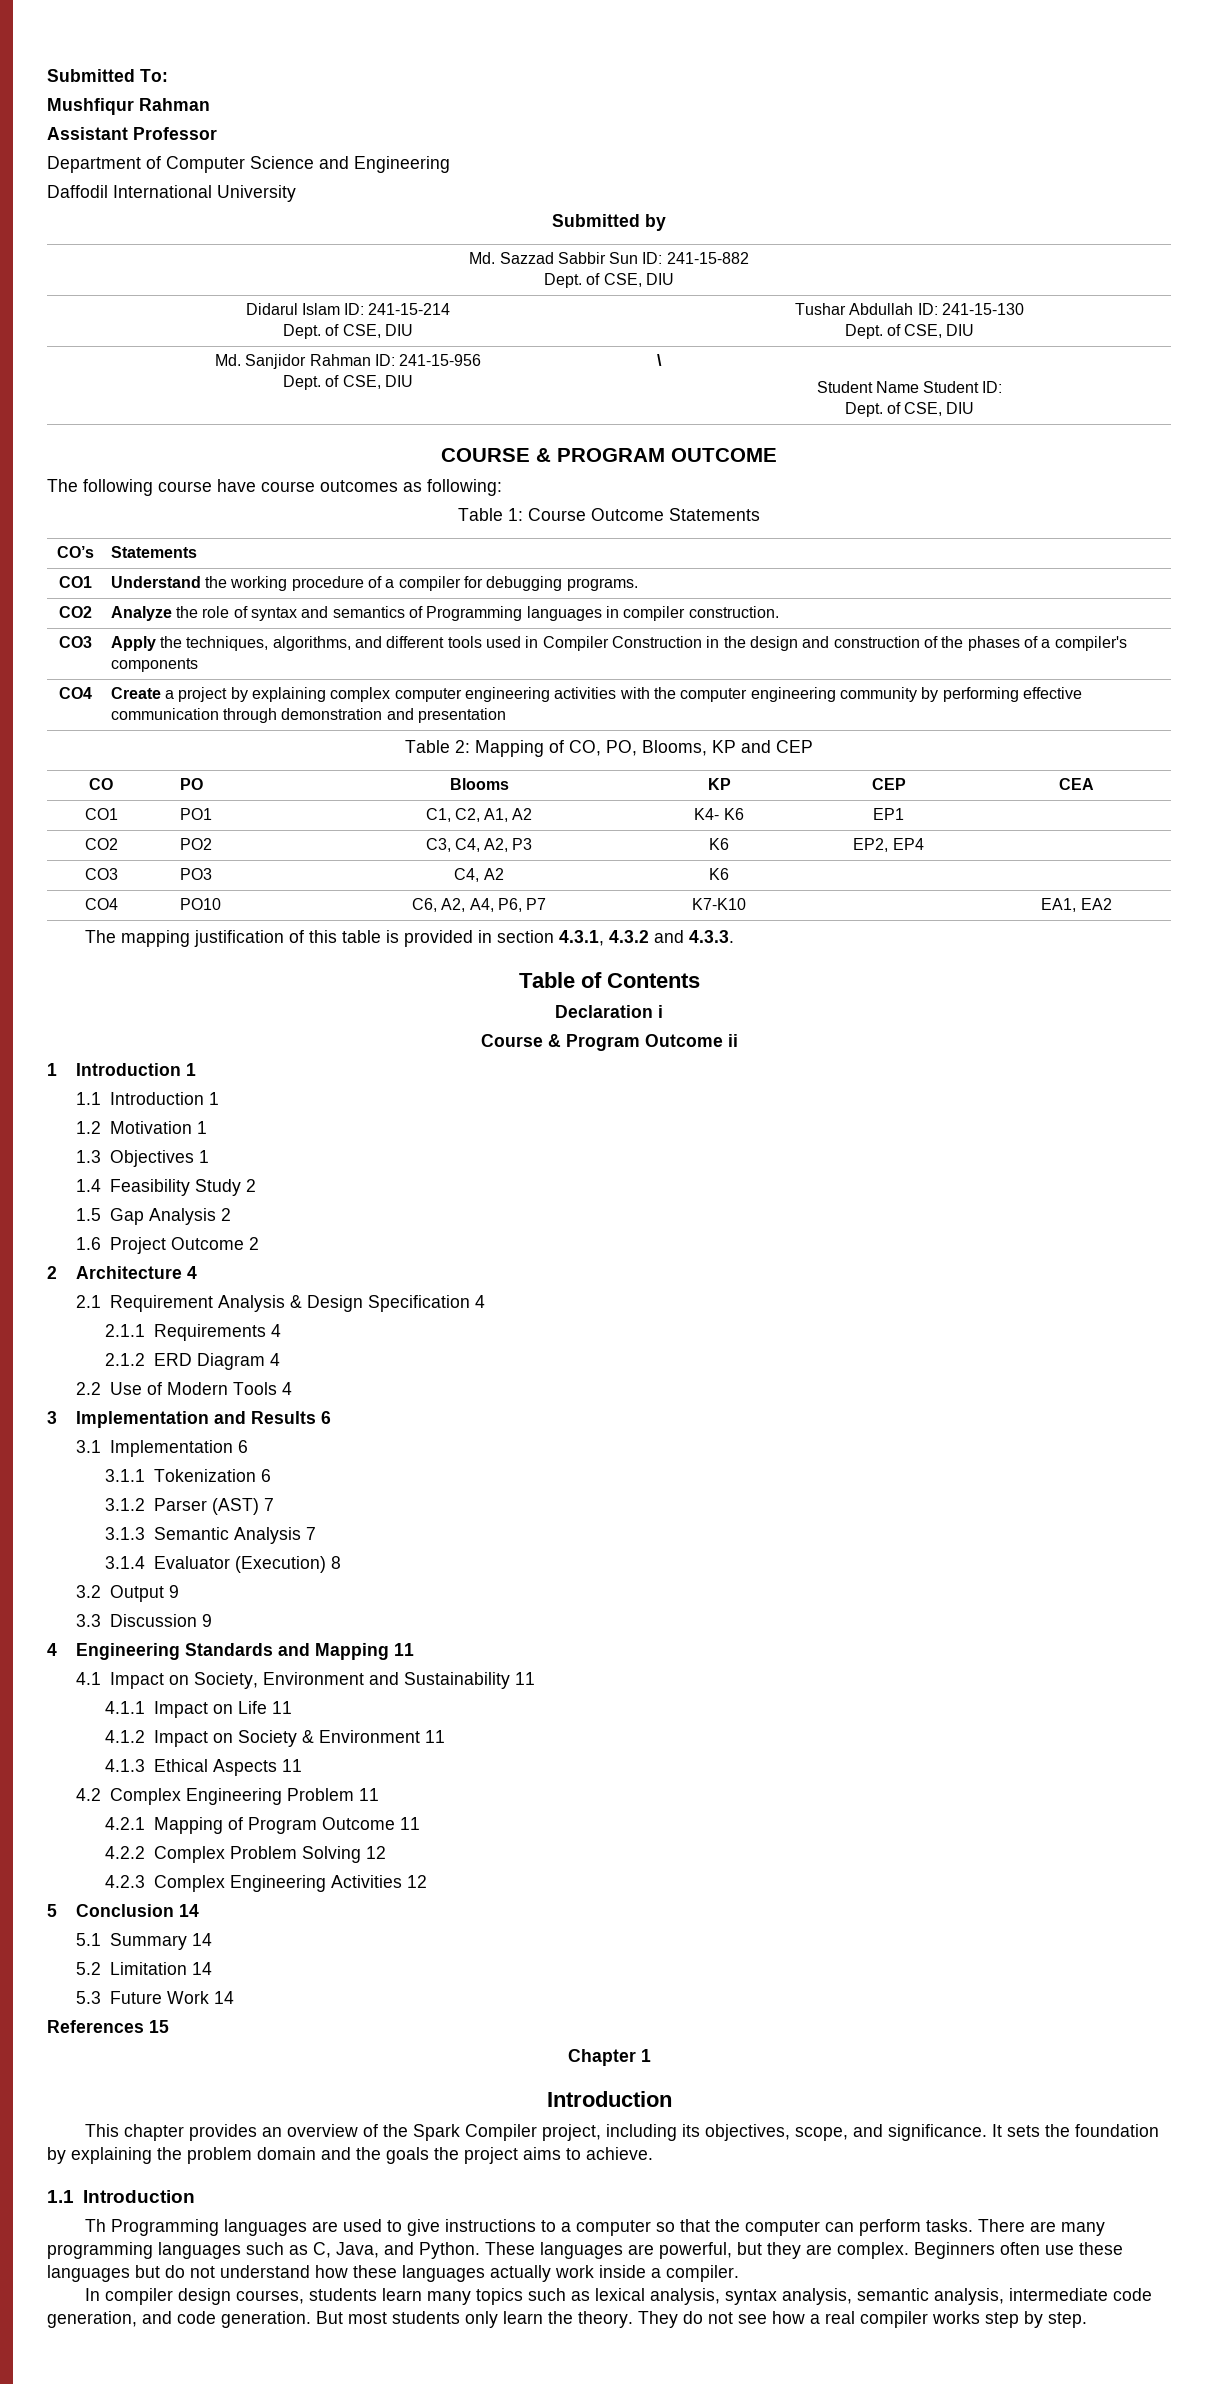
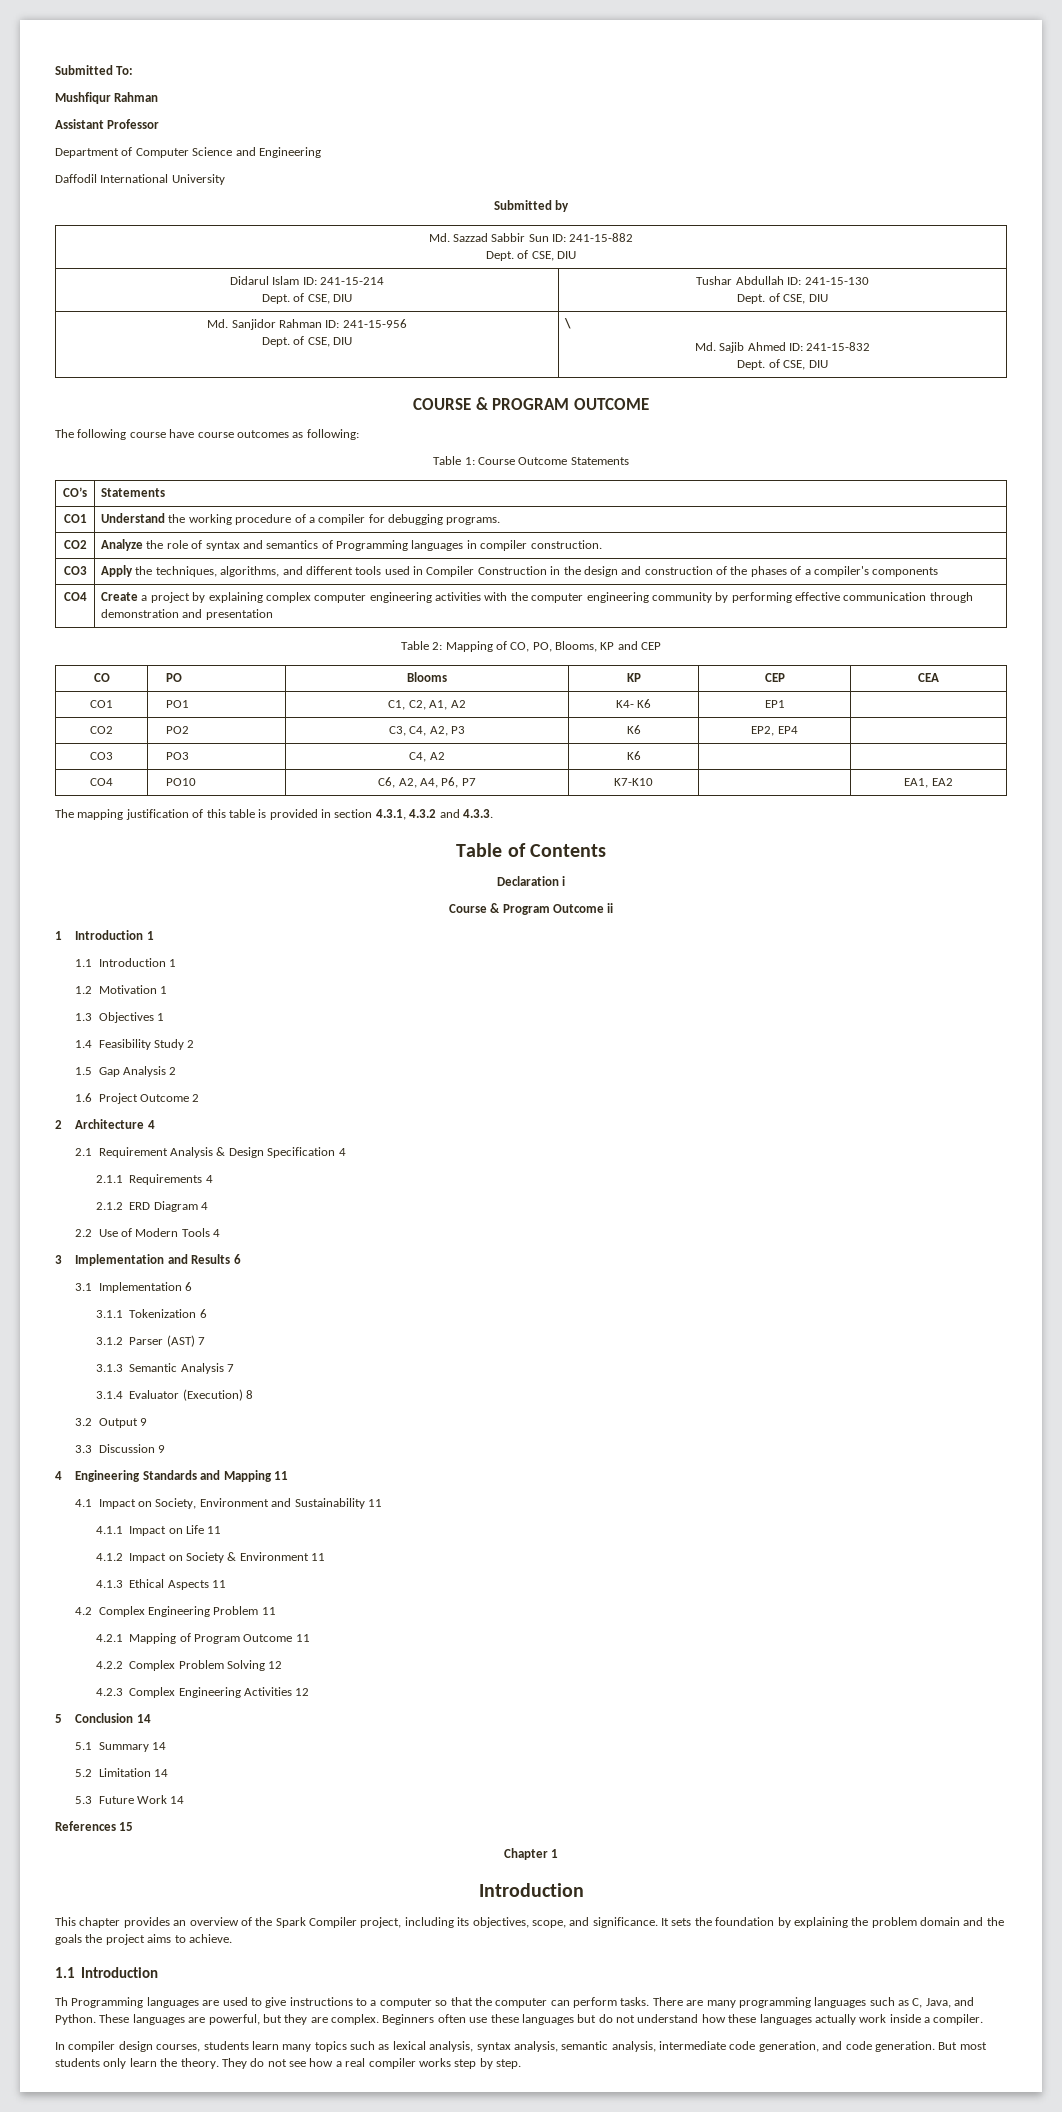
[816,381,1003,393] Student Name Student ID: -> [694,342,871,353] Md. Sajib Ahmed ID: 241-15-832

